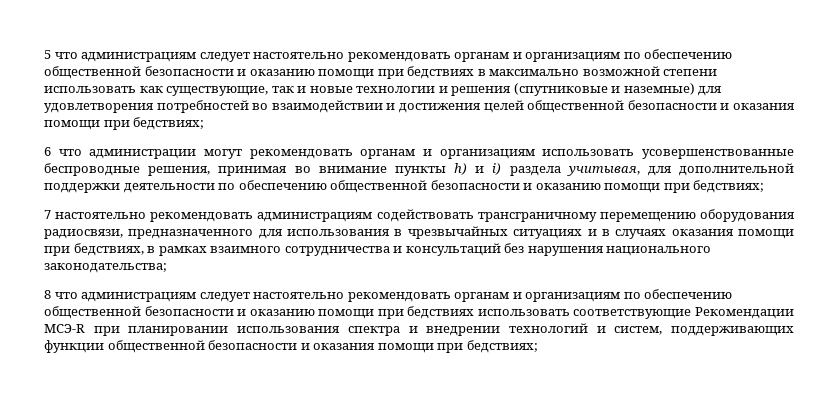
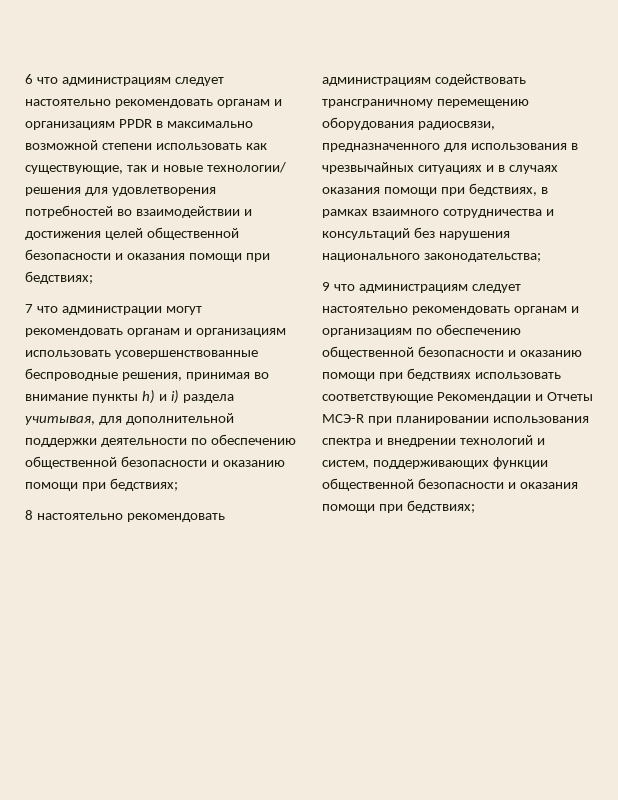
[44,49,733,62] [44,66,475,79] 5 что администрациям следует настоятельно рекомендовать органам и организациям по обеспечению общественной безопасности и оказанию помощи при бедствиях -> [25,74,224,86] [25,99,282,108] [25,119,152,130] 6 что администрациям следует настоятельно рекомендовать органам и организациям PPDR
[356,83,695,96] технологии и решения (спутниковые и наземные) -> [206,162,286,173] [25,187,81,196] технологии/ решения
[44,147,51,156] 6 -> [25,304,33,313] 7
[44,210,51,219] 7 -> [25,510,33,520] 8
[44,290,51,299] 8 -> [322,282,330,291] 9
(794, 313) none -> [534,392,593,401] и Отчеты

